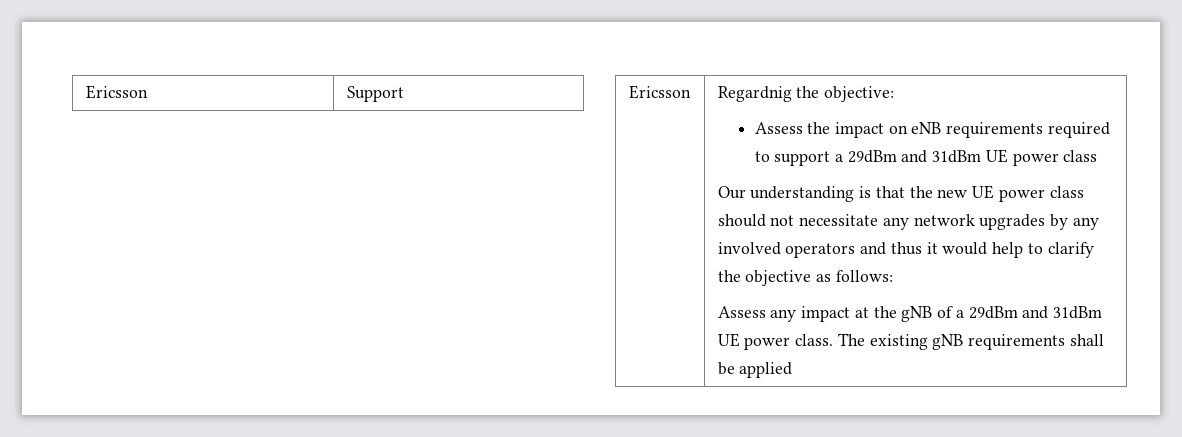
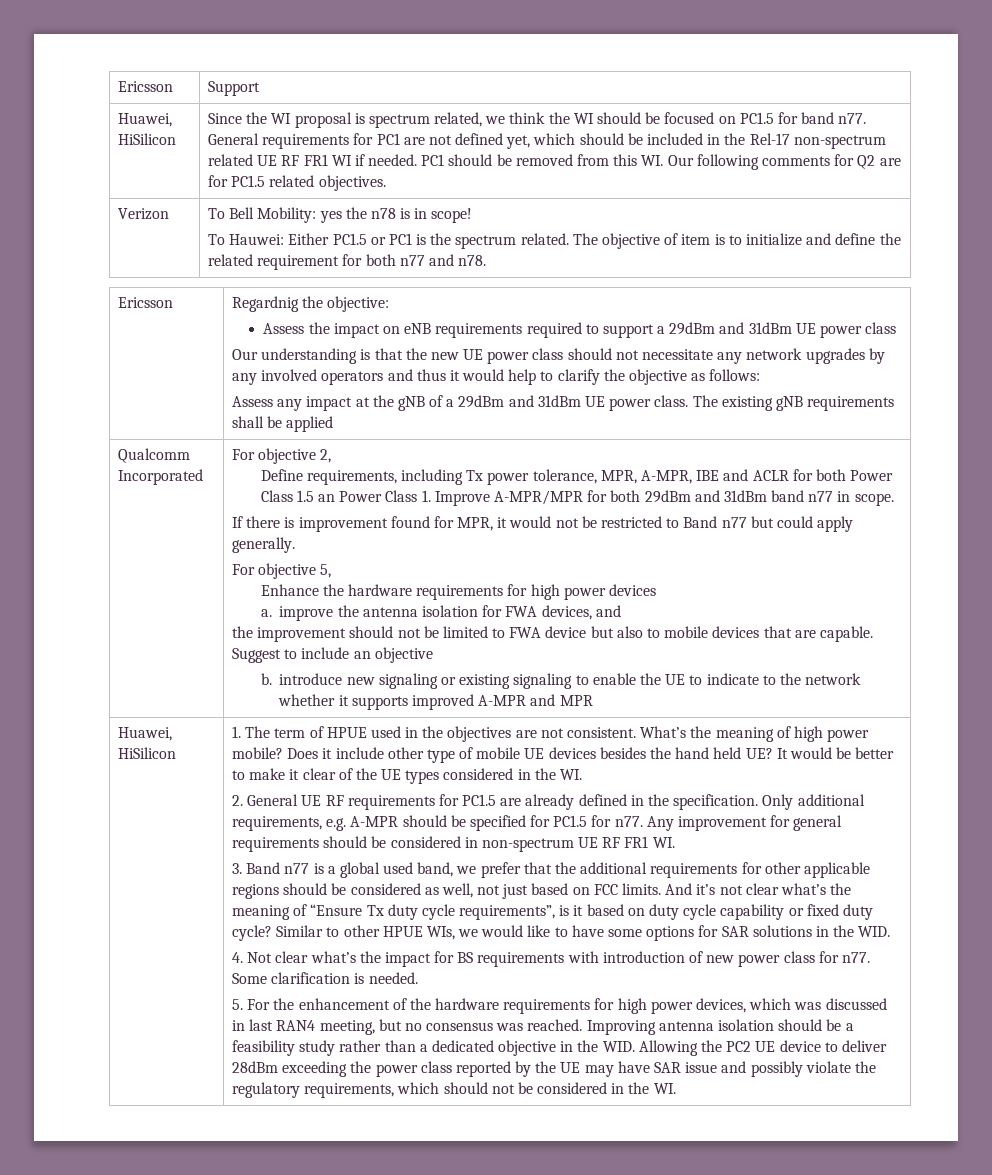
(404, 94) none -> [117,113,172,127] [117,133,176,145] [207,112,867,128] [207,133,886,149] [207,154,901,170] [207,175,386,191] [117,208,169,220] [207,207,473,223] [207,233,901,249] [207,254,487,270] // Huawei, HiSilicon | Since the WI proposal is spectrum related, we think the WI should be focused on PC1.5 for band n77. General requirements for PC1 are not defined yet, which should be included in the Rel-17 non-spectrum related UE RF FR1 WI if needed. PC1 should be removed from this WI. Our following comments for Q2 are for PC1.5 related objectives. // Verizon | To Bell Mobility: yes the n78 is in scope! // To Hauwei: Either PC1.5 or PC1 is the spectrum related. The objective of item is to initialize and define the related requirement for both n77 and n78.
(793, 370) none -> [117,448,190,463] [117,469,203,485] [231,448,332,464] [260,469,894,485] [260,490,894,506] [231,516,854,532] [231,537,295,553] [231,563,332,579] [260,584,657,600] [260,605,621,621] [231,626,873,642] [231,647,433,663] [260,673,862,689] [278,694,593,710] [117,727,172,741] [117,747,176,759] [231,726,870,742] [231,747,895,763] [231,768,583,784] [231,794,865,810] [231,815,843,831] [231,836,675,852] [231,862,870,878] [231,883,852,899] [231,904,873,920] [231,925,891,941] [231,951,870,967] [231,972,418,984] [231,998,887,1014] [231,1019,854,1035] [231,1040,887,1056] [231,1061,876,1077] [231,1082,676,1098] // Qualcomm Incorporated | For objective 2, // Define requirements, including Tx power tolerance, MPR, A-MPR, IBE and ACLR for both Power Class 1.5 an Power Class 1. Improve A-MPR/MPR for both 29dBm and 31dBm band n77 in scope. // If there is improvement found for MPR, it would not be restricted to Band n77 but could apply generally. // For objective 5, // Enhance the hardware requirements for high power devices // a. improve the antenna isolation for FWA devices, and // the improvement should not be limited to FWA device but also to mobile devices that are capable. Suggest to include an objective // b. introduce new signaling or existing signaling to enable the UE to indicate to the network whether it supports improved A-MPR and MPR // Huawei, HiSilicon | 1. The term of HPUE used in the objectives are not consistent. What’s the meaning of high power mobile? Does it include other type of mobile UE devices besides the hand held UE? It would be better to make it clear of the UE types considered in the WI. // 2. General UE RF requirements for PC1.5 are already defined in the specification. Only additional requirements, e.g. A-MPR should be specified for PC1.5 for n77. Any improvement for general requirements should be considered in non-spectrum UE RF FR1 WI. // 3. Band n77 is a global used band, we prefer that the additional requirements for other applicable regions should be considered as well, not just based on FCC limits. And it’s not clear what’s the meaning of “Ensure Tx duty cycle requirements”, is it based on duty cycle capability or fixed duty cycle? Similar to other HPUE WIs, we would like to have some options for SAR solutions in the WID. // 4. Not clear what’s the impact for BS requirements with introduction of new power class for n77. Some clarification is needed. // 5. For the enhancement of the hardware requirements for high power devices, which was discussed in last RAN4 meeting, but no consensus was reached. Improving antenna isolation should be a feasibility study rather than a dedicated objective in the WID. Allowing the PC2 UE device to deliver 28dBm exceeding the power class reported by the UE may have SAR issue and possibly violate the regulatory requirements, which should not be considered in the WI.

